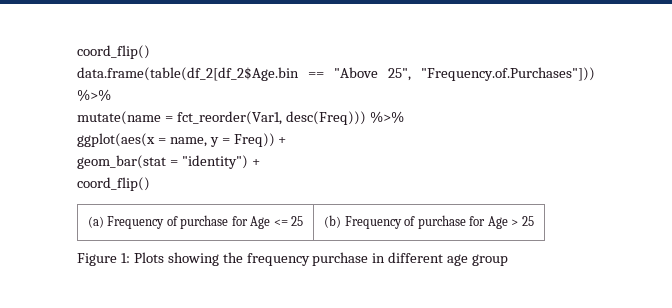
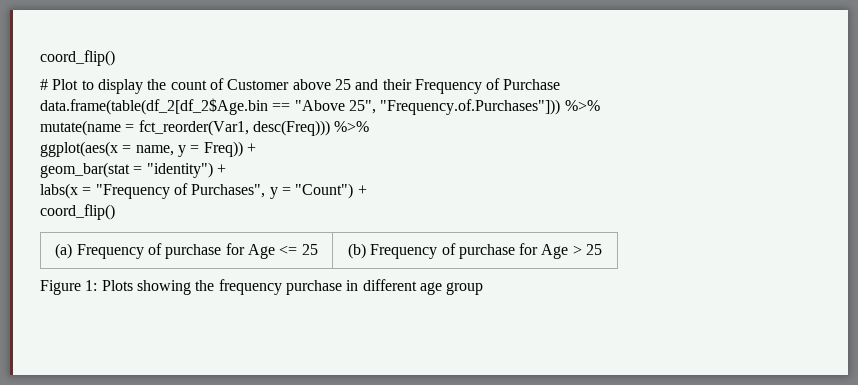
[77,45,150,59] coord_flip() -> [40,50,115,66] [40,78,561,94] coord_flip() // # Plot to display the count of Customer above 25 and their Frequency of Purchase
(260, 162) none -> [40,183,367,199] // labs(x = "Frequency of Purchases", y = "Count") +

